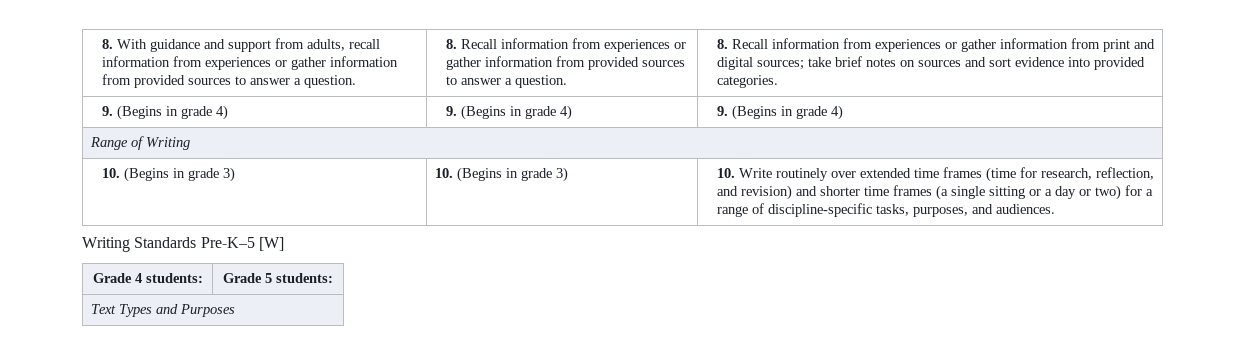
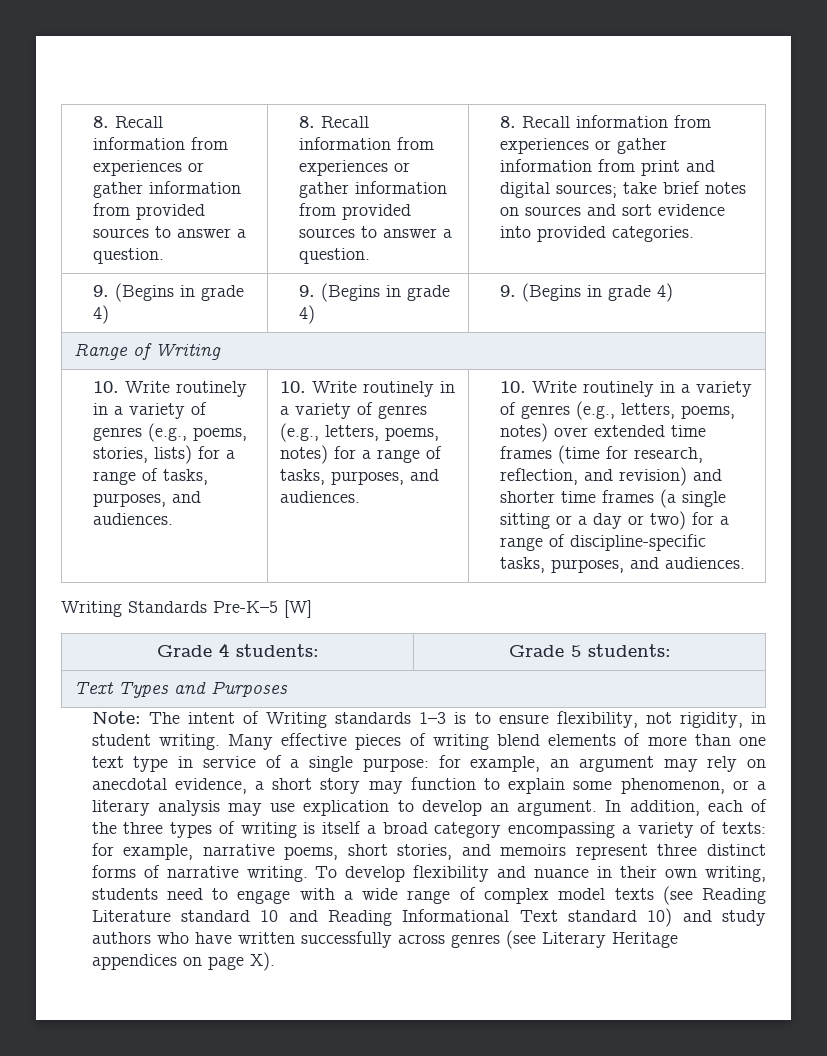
[101,38,380,52] 8. With guidance and support from adults, recall -> [92,116,163,128] 8. Recall
[123,167,235,182] [434,167,568,182] [716,168,828,181] (Begins in grade 3) | 10. (Begins in grade 3) | 10. Write routinely -> [124,381,247,397] [92,402,207,419] [92,423,247,442] [92,445,235,464] [92,468,208,485] [92,491,201,507] [92,513,173,525] [280,381,456,397] [280,402,428,419] [280,423,440,442] [280,445,443,464] [280,469,440,485] [280,491,361,503] [499,381,752,397] [499,401,735,420] [499,423,548,442] Write routinely in a variety of genres (e.g., poems, stories, lists) for a range of tasks, purposes, and audiences. | 10. Write routinely in a variety of genres (e.g., letters, poems, notes) for a range of tasks, purposes, and audiences. | 10. Write routinely in a variety of genres (e.g., letters, poems, notes)
(235, 310) none -> [91,711,767,728] [91,733,766,750] [91,755,766,772] [91,777,766,794] [91,799,768,816] [91,821,766,838] [91,843,767,860] [91,865,766,882] [91,886,766,905] [91,908,766,927] [91,930,678,949] [91,952,275,971] // Note: The intent of Writing standards 1–3 is to ensure flexibility, not rigidity, in student writing. Many effective pieces of writing blend elements of more than one text type in service of a single purpose: for example, an argument may rely on anecdotal evidence, a short story may function to explain some phenomenon, or a literary analysis may use explication to develop an argument. In addition, each of the three types of writing is itself a broad category encompassing a variety of texts: for example, narrative poems, short stories, and memoirs represent three distinct forms of narrative writing. To develop flexibility and nuance in their own writing, students need to engage with a wide range of complex model texts (see Reading Literature standard 10 and Reading Informational Text standard 10) and study authors who have written successfully across genres (see Literary Heritage appendices on page X).

